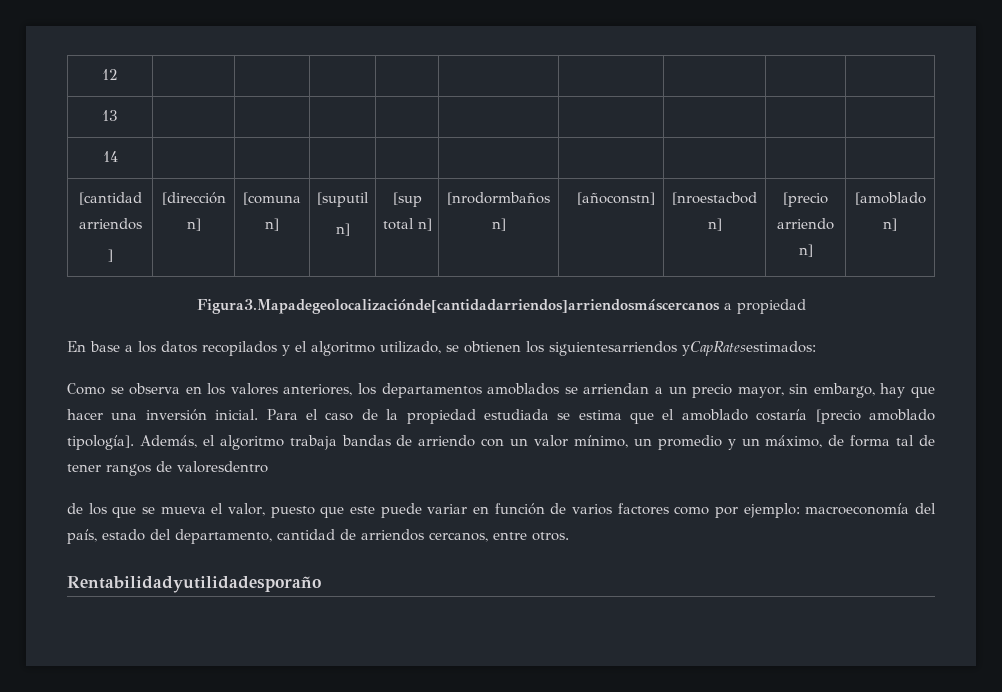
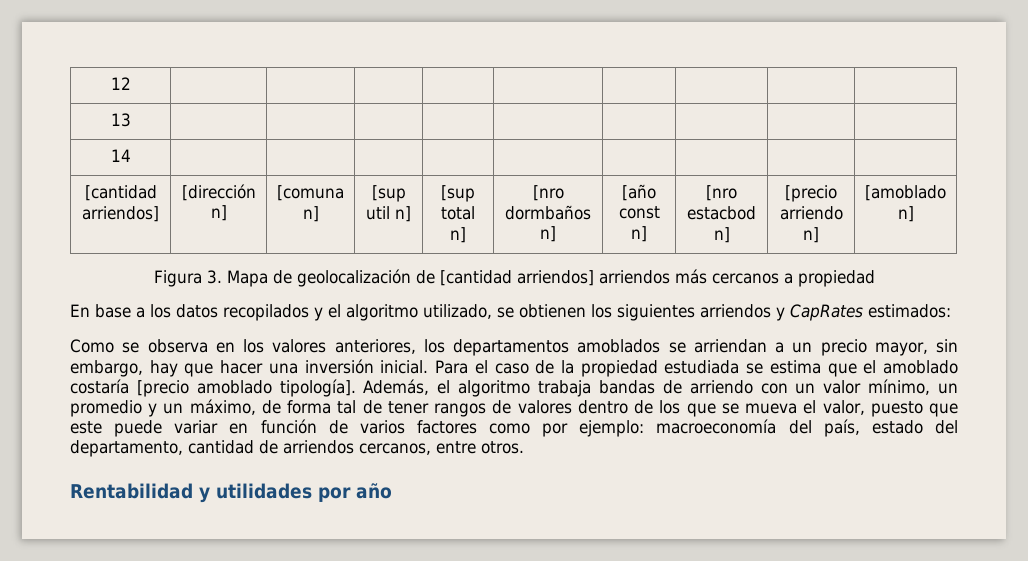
[78,218,142,230] [107,249,113,262] arriendos // ] -> [82,206,159,222] arriendos]
[317,192,369,207] [suputil // -> [371,185,406,202] [366,206,391,220] [sup util
[447,192,550,205] [491,218,506,231] [577,192,656,205] [672,192,757,205] [nrodormbaños n] | [añoconstn] | [nroestacbod -> [532,185,564,201] [505,205,591,220] [540,226,556,242] [622,184,656,201] [618,206,660,219] [631,226,647,242] [706,185,737,201] [687,206,756,220] [nro dormbaños n] | [año const n] | [nro estacbod
[196,299,720,314] Figura3.Mapadegeolocalizaciónde[cantidadarriendos]arriendosmáscercanos -> [153,269,779,287] Figura 3. Mapa de geolocalización de [cantidad arriendos] arriendos más cercanos
[549,341,816,356] siguientesarriendos yCapRatesestimados: -> [617,304,951,321] siguientes arriendos y CapRates estimados:
[177,461,268,473] valoresdentro // -> [517,400,628,414] valores dentro
[67,576,321,593] Rentabilidadyutilidadesporaño -> [70,483,392,503] Rentabilidad y utilidades por año

